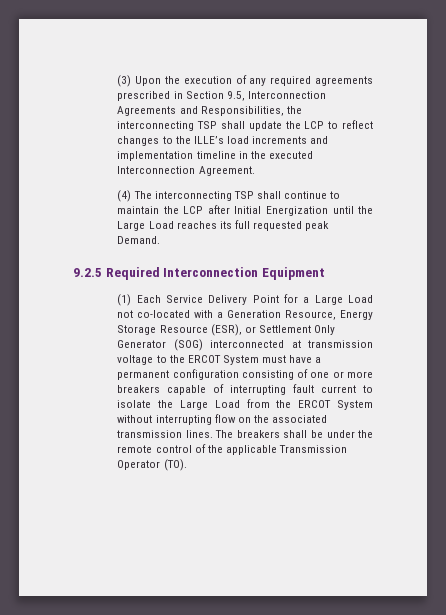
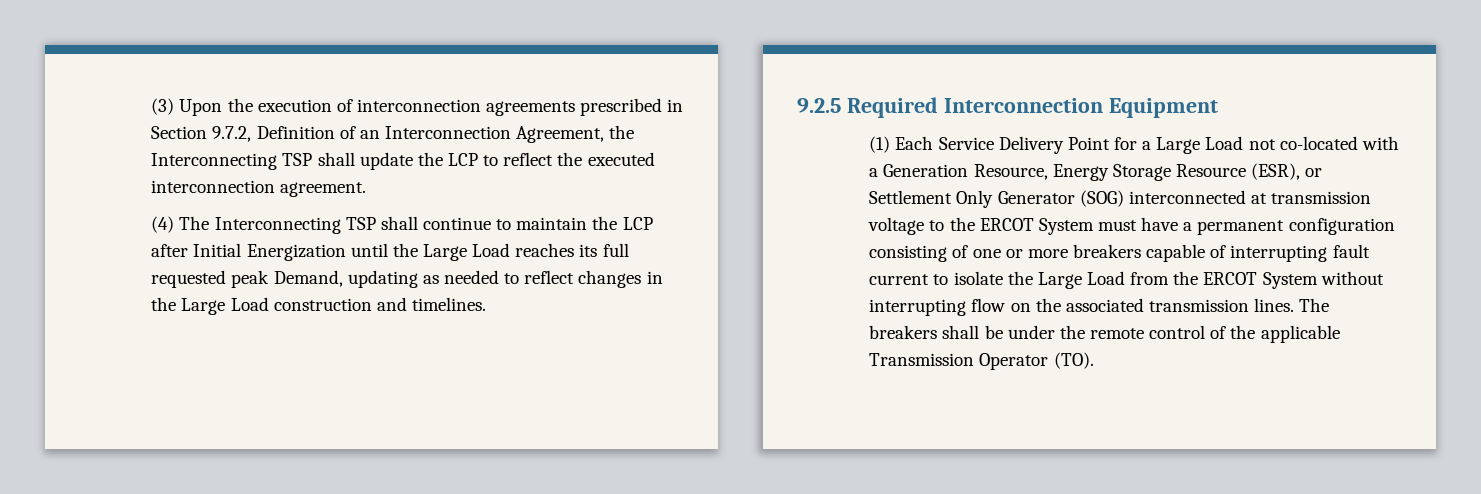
[249,76,312,86] any required -> [357,99,482,112] interconnection
[226,91,326,101] [117,106,302,116] [117,121,195,131] 9.5, Interconnection Agreements and Responsibilities, the interconnecting -> [212,125,635,143] [151,153,278,170] 9.7.2, Definition of an Interconnection Agreement, the Interconnecting
[117,136,329,146] [117,151,313,161] [117,166,255,176] changes to the ILLE’s load increments and implementation timeline in the executed Interconnection Agreement. -> [557,152,655,166] [151,180,367,197] the executed interconnection agreement.
[154,191,232,201] interconnecting -> [214,217,341,234] Interconnecting
[117,236,161,244] Demand. -> [273,270,663,288] [151,297,487,315] Demand, updating as needed to reflect changes in the Large Load construction and timelines.

